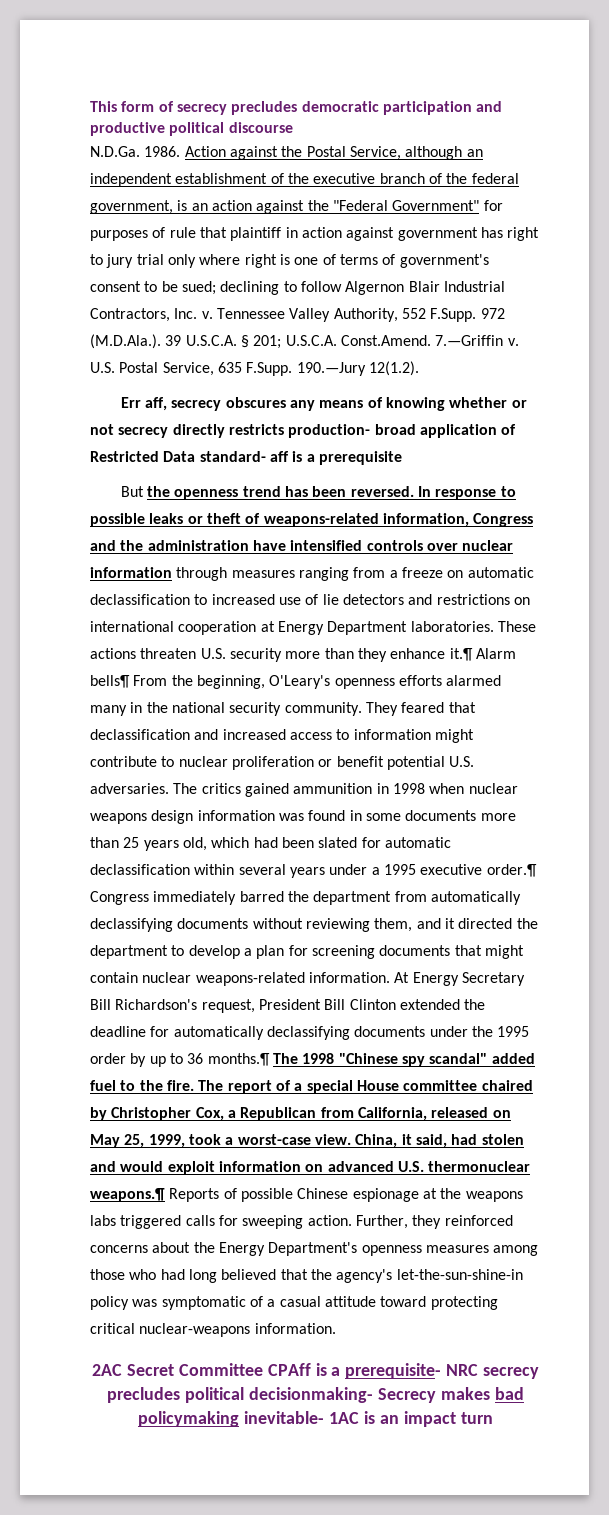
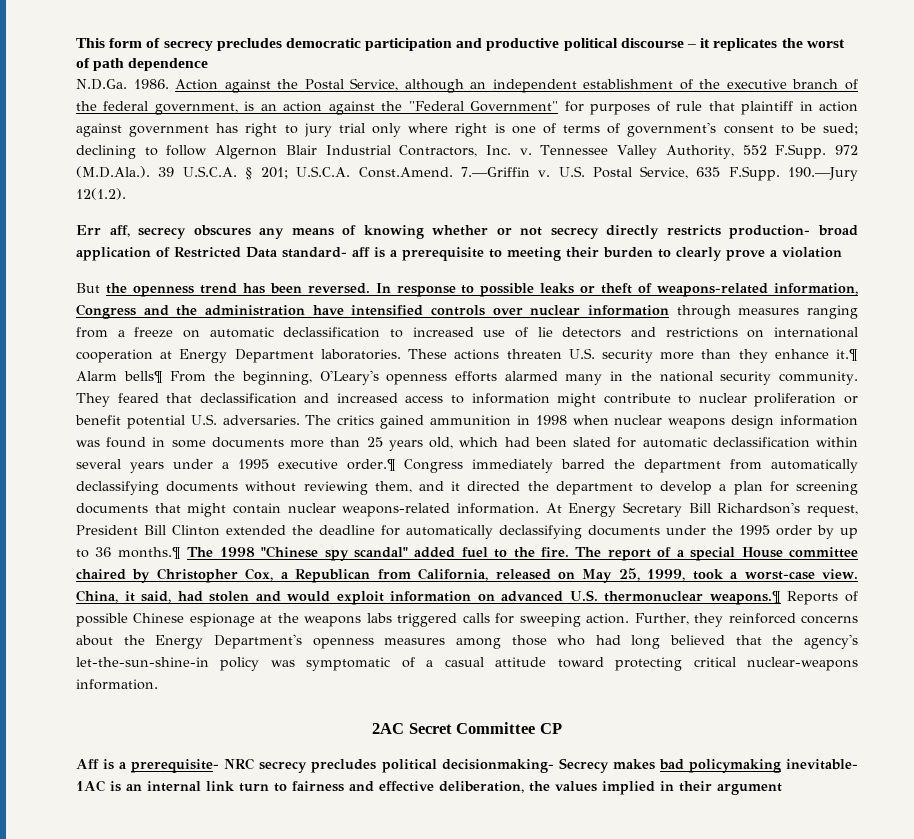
(293, 127) none -> [687,38,845,51] [76,58,209,71] – it replicates the worst of path dependence
(402, 458) none -> [489,247,842,261] to meeting their burden to clearly prove a violation
[267,1363,311,1376] CPAff -> [539,723,562,734] [76,759,99,769] CP // Aff
[403,1411,493,1427] impact turn -> [147,781,782,795] internal link turn to fairness and effective deliberation, the values implied in their argument

